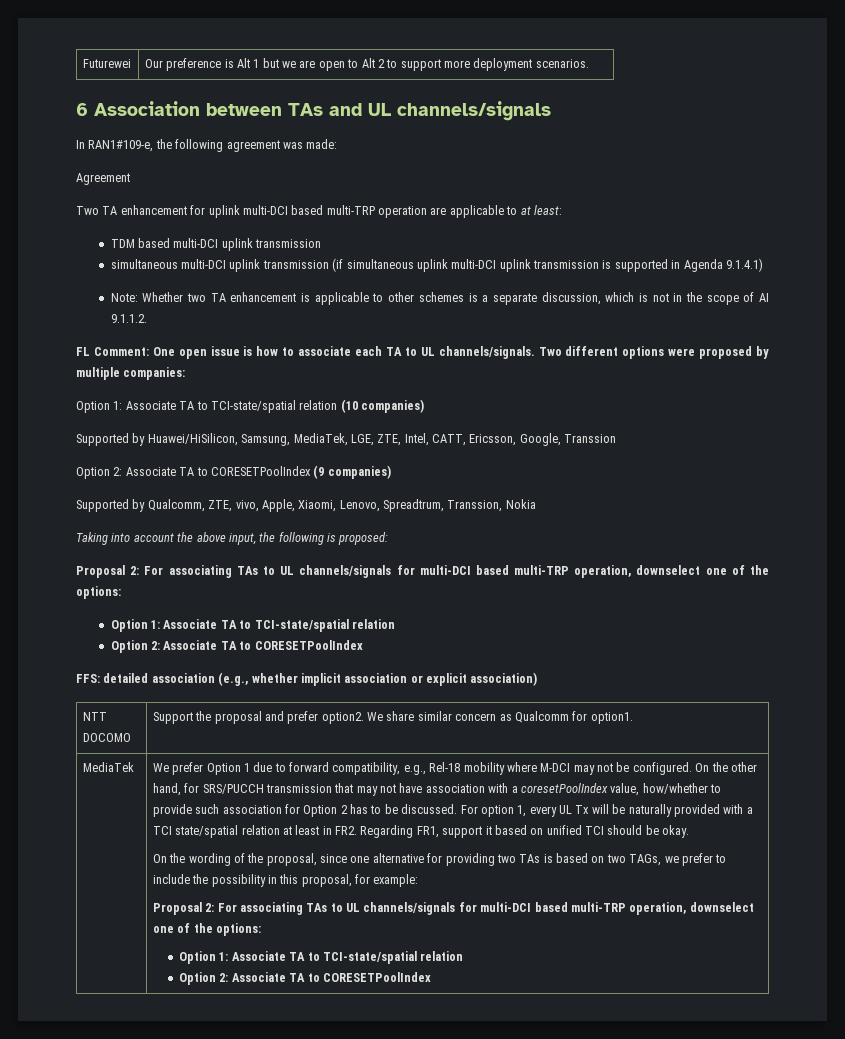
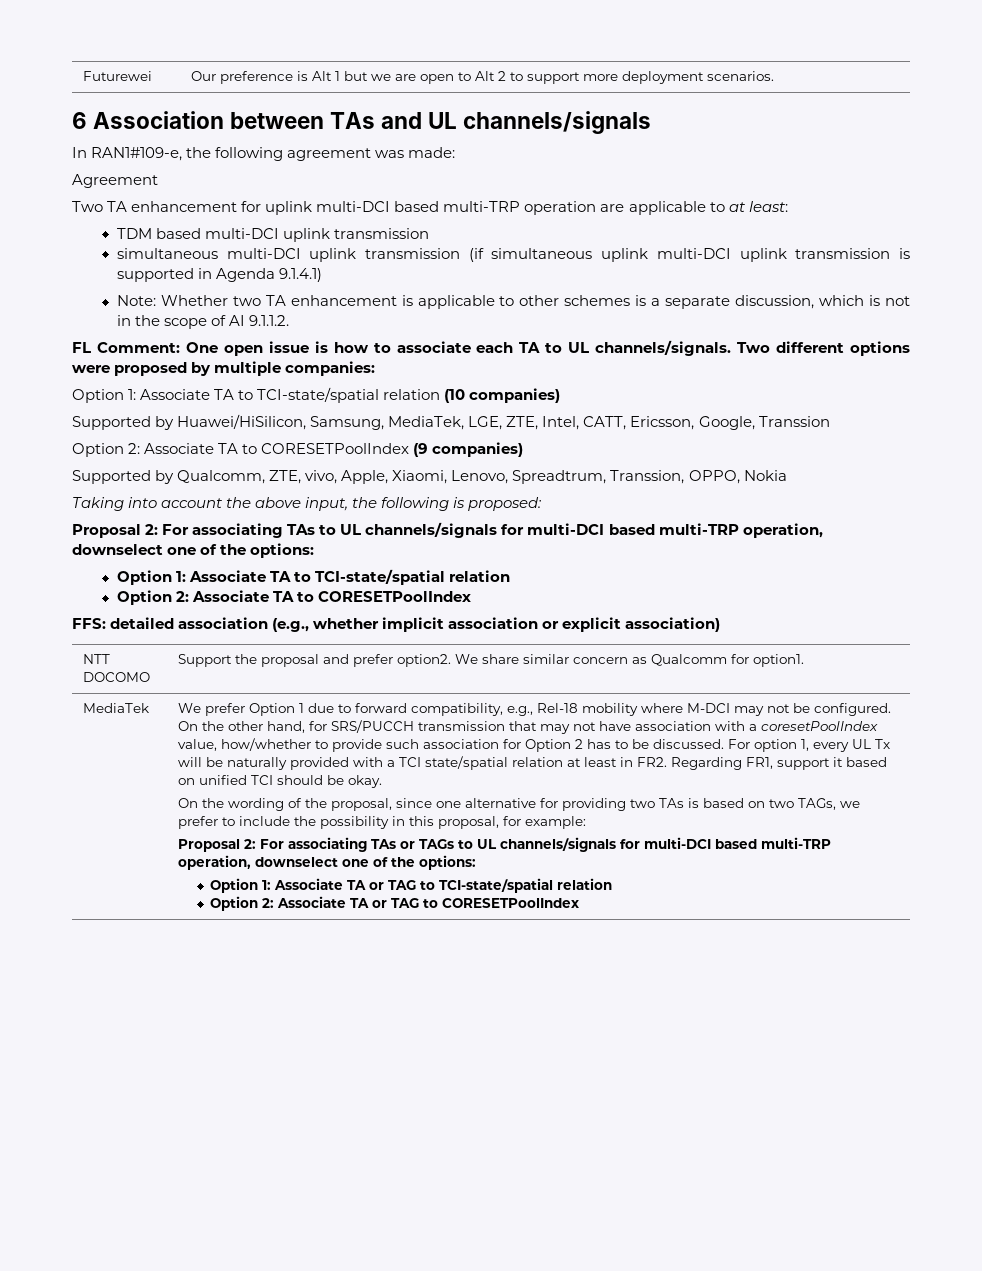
(503, 506) none -> [688,470,740,484] OPPO,
(328, 907) none -> [400,839,455,849] or TAGs
[307,951,464,964] [179,972,306,985] to TCI-state/spatial relation // Option 2: Associate TA -> [368,878,612,893] [209,896,419,911] or TAG to TCI-state/spatial relation // Option 2: Associate TA or TAG

